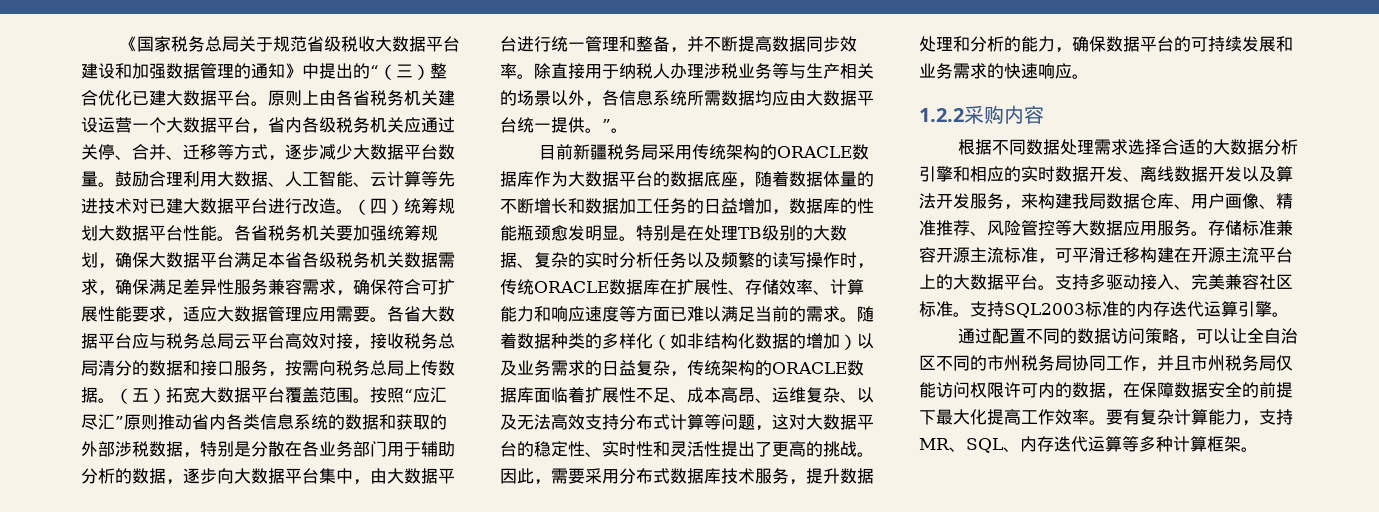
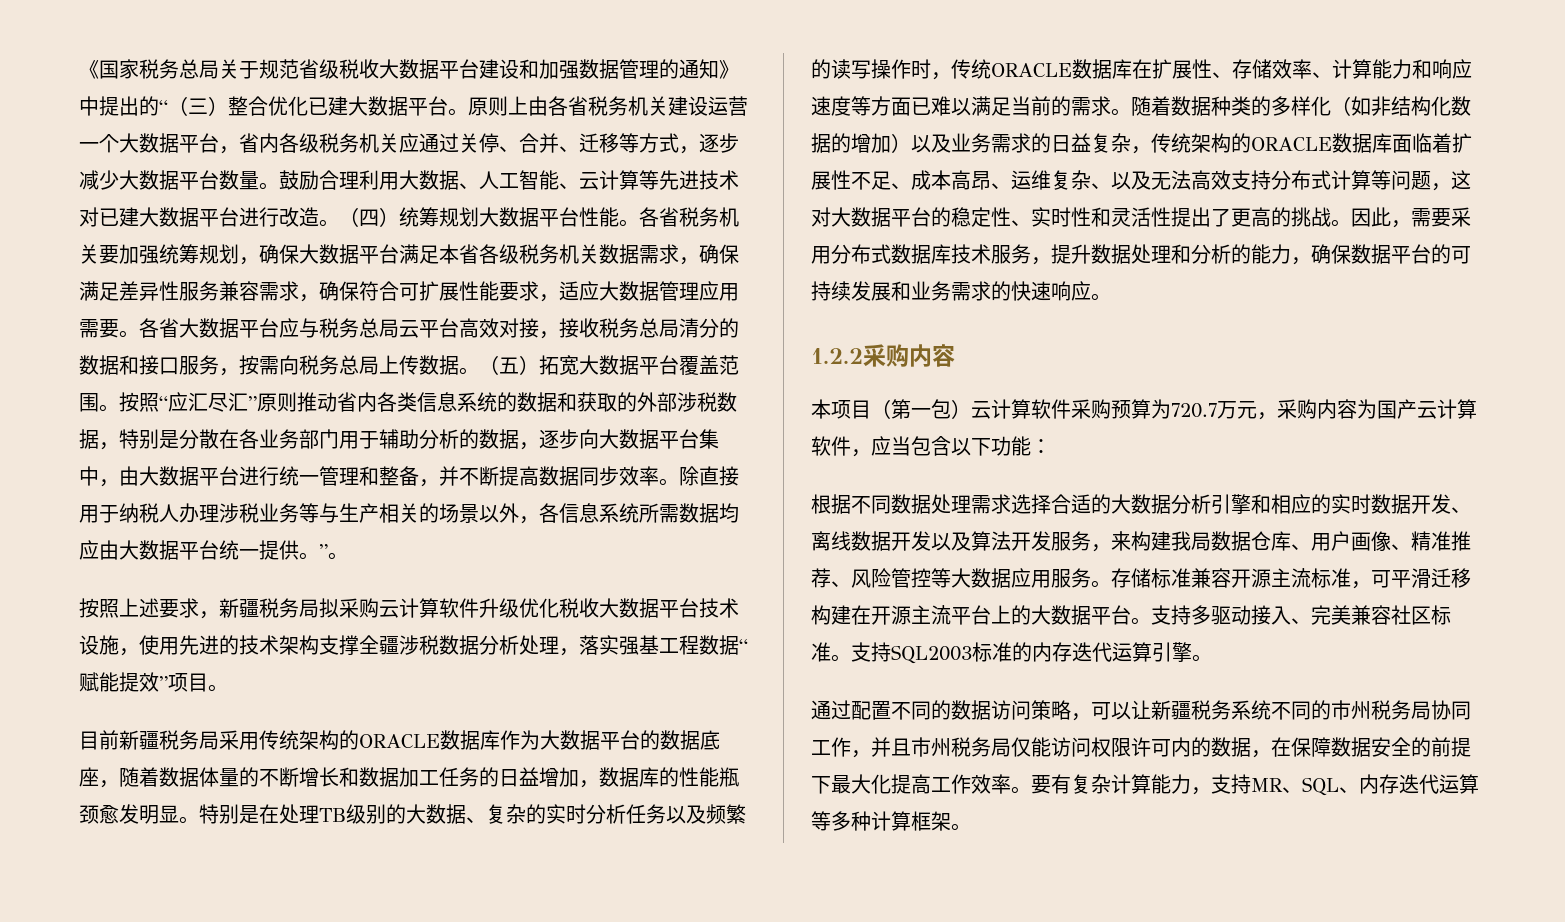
(628, 130) none -> [79,598,739,619] [79,635,748,656] [79,672,228,692] // 按照上述要求，新疆税务局拟采购云计算软件升级优化税收大数据平台技术设施，使用先进的技术架构支撑全疆涉税数据分析处理，落实强基工程数据“赋能提效”项目。
(1044, 114) none -> [811,399,1477,420] [811,436,1051,457] // 本项目（第一包）云计算软件采购预算为720.7万元，采购内容为国产云计算软件，应当包含以下功能：
[1246,328,1298,344] [919,355,936,370] 全自治区 -> [1151,700,1271,720] 新疆税务系统

